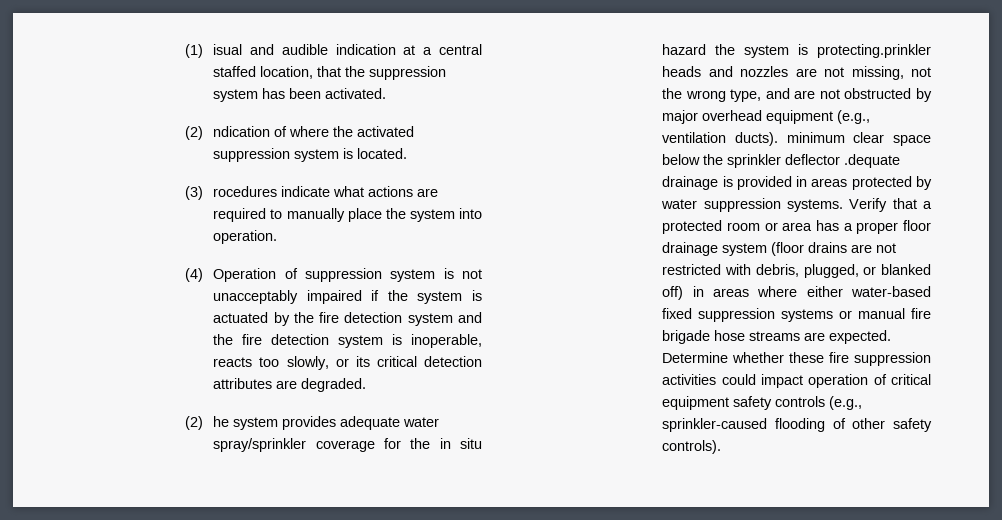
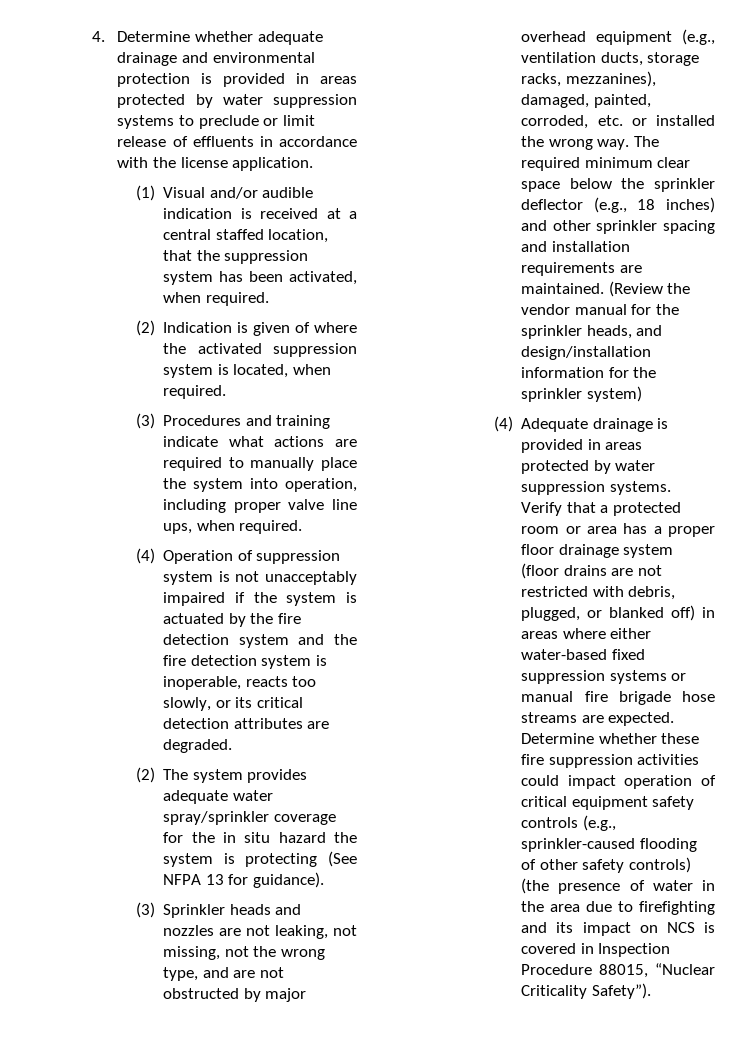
[184,44,396,58] (1) isual and audible indication -> [91,31,323,45] [117,52,315,66] [117,73,357,87] [117,94,357,108] [117,115,315,129] [117,136,357,147] [117,157,314,171] [135,185,314,201] [163,208,319,219] 4. Determine whether adequate drainage and environmental protection is provided in areas protected by water suppression systems to preclude or limit release of effluents in accordance with the license application. // (1) Visual and/or audible indication is received
[325,88,387,99] [184,126,271,140] activated. // (2) ndication -> [289,271,357,285] [163,292,269,306] [135,320,291,336] activated, when required. // (2) Indication is given
[357,148,408,159] [184,186,278,200] located. // (3) rocedures -> [233,364,332,378] [163,385,227,399] [135,413,331,429] located, when required. // (3) Procedures and training
[213,230,278,244] operation. -> [285,478,357,492] [163,499,357,513] [163,520,303,534] operation, including proper valve line ups, when required.
[213,416,230,427] he -> [163,769,189,780] The
[817,44,931,58] protecting.prinkler -> [245,851,357,867] [163,872,325,888] [135,902,226,918] protecting (See NFPA 13 for guidance). // (3) Sprinkler
(845, 72) none -> [275,925,357,939] leaking, not
[734,132,778,146] ducts). -> [600,52,700,66] [521,71,656,87] [521,94,651,108] [521,115,715,129] [521,136,660,150] [521,157,581,171] ducts, storage racks, mezzanines), damaged, painted, corroded, etc. or installed the wrong way. The required
[844,154,901,168] .dequate -> [593,197,715,213] [521,220,715,234] [521,241,630,252] [521,262,642,276] [521,281,691,297] [521,304,680,315] [521,325,663,339] [521,346,652,360] [521,367,657,378] [521,386,642,402] [493,416,589,432] (e.g., 18 inches) and other sprinkler spacing and installation requirements are maintained. (Review the vendor manual for the sprinkler heads, and design/installation information for the sprinkler system) // (4) Adequate
[662,440,722,454] controls). -> [629,857,692,873] [521,878,715,894] [521,901,715,915] [521,922,715,936] [521,943,671,957] [521,963,715,978] [521,983,651,999] controls) (the presence of water in the area due to firefighting and its impact on NCS is covered in Inspection Procedure 88015, “Nuclear Criticality Safety”).

